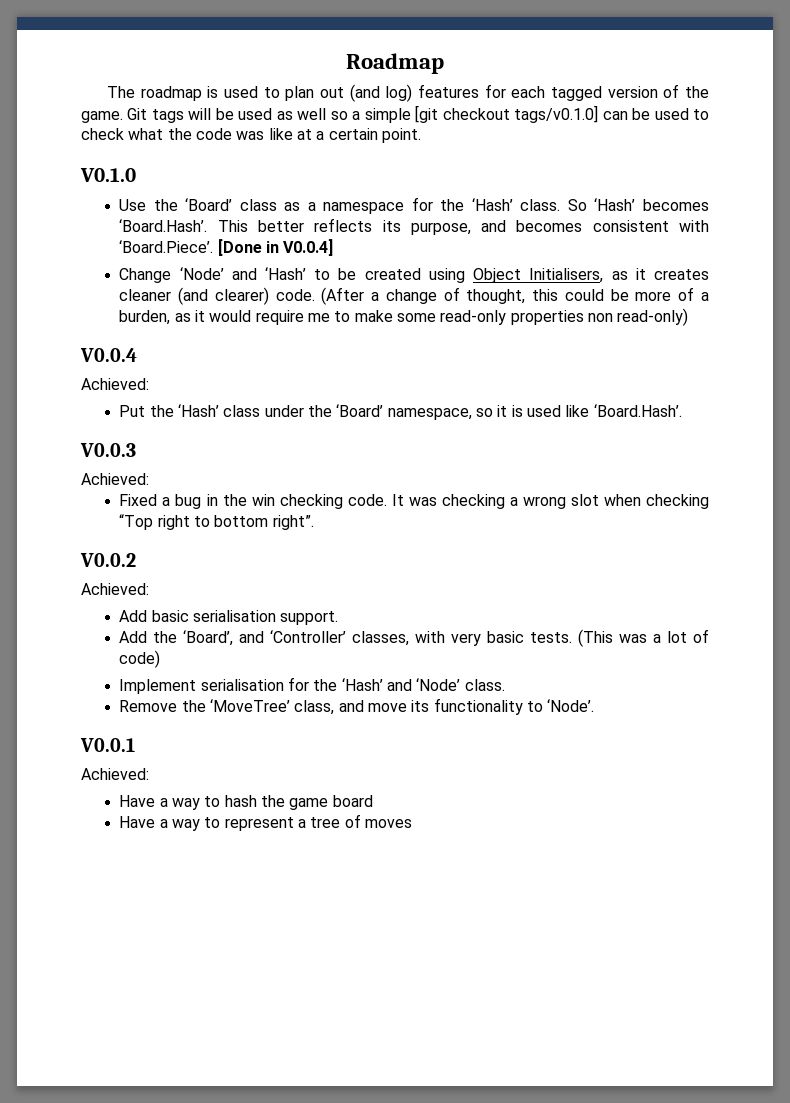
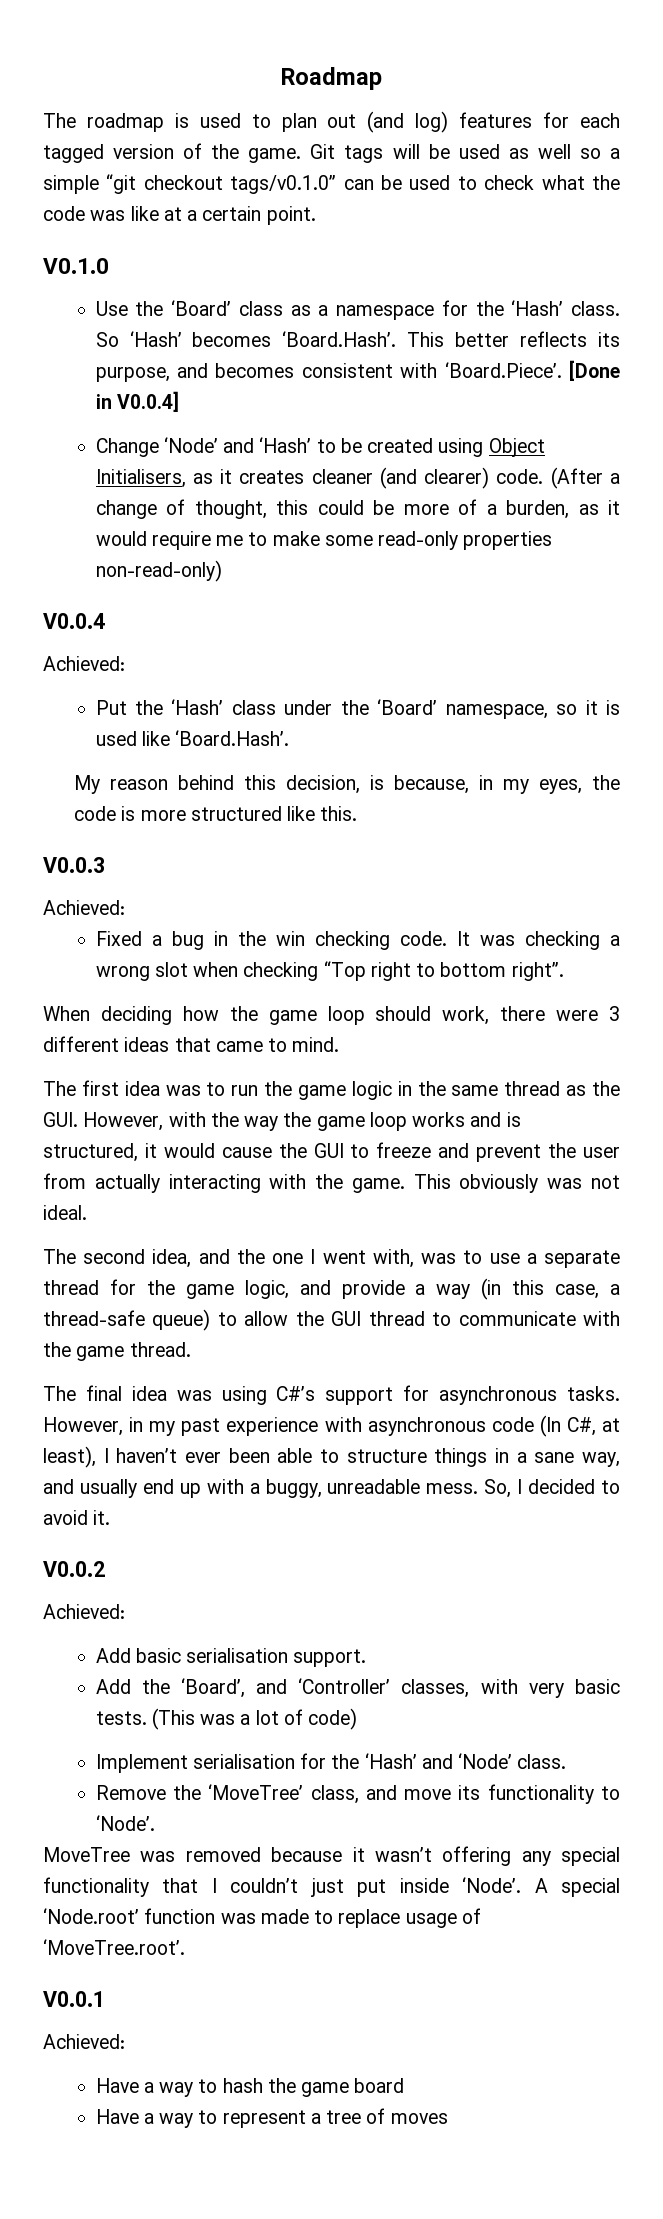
[415,105,599,123] [git checkout tags/v0.1.0] -> [106,174,337,194] “git checkout tags/v0.1.0”
[587,308,689,326] non read-only) -> [95,560,222,582] non-read-only)
(682, 410) none -> [74,775,621,794] [74,806,358,821] // My reason behind this decision, is because, in my eyes, the code is more structured like this.
(314, 522) none -> [43,1006,620,1025] [43,1036,340,1052] [43,1080,620,1100] [43,1112,521,1131] [43,1142,621,1162] [43,1173,620,1193] [43,1205,87,1220] [43,1249,620,1268] [43,1278,620,1300] [43,1309,621,1331] [43,1342,191,1361] [43,1385,621,1405] [43,1415,621,1437] [43,1446,620,1468] [43,1479,620,1498] [43,1510,111,1525] // When deciding how the game loop should work, there were 3 different ideas that came to mind. // The first idea was to run the game logic in the same thread as the GUI. However, with the way the game loop works and is structured, it would cause the GUI to freeze and prevent the user from actually interacting with the game. This obviously was not ideal. // The second idea, and the one I went with, was to use a separate thread for the game logic, and provide a way (in this case, a thread-safe queue) to allow the GUI thread to communicate with the game thread. // The final idea was using C#’s support for asynchronous tasks. However, in my past experience with asynchronous code (In C#, at least), I haven’t ever been able to structure things in a sane way, and usually end up with a buggy, unreadable mess. So, I decided to avoid it.
(595, 705) none -> [43,1846,620,1866] [43,1877,621,1897] [43,1908,481,1928] [43,1939,185,1955] // MoveTree was removed because it wasn’t offering any special functionality that I couldn’t just put inside ‘Node’. A special ‘Node.root’ function was made to replace usage of ‘MoveTree.root’.

